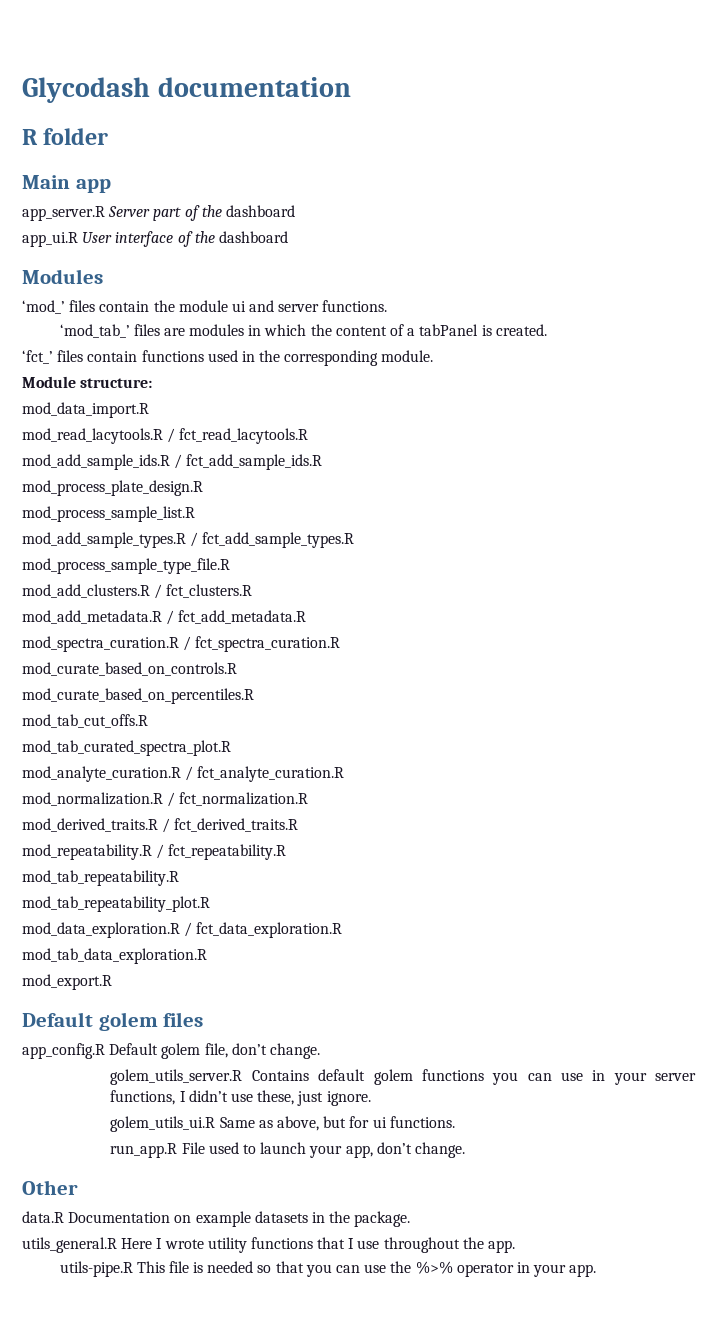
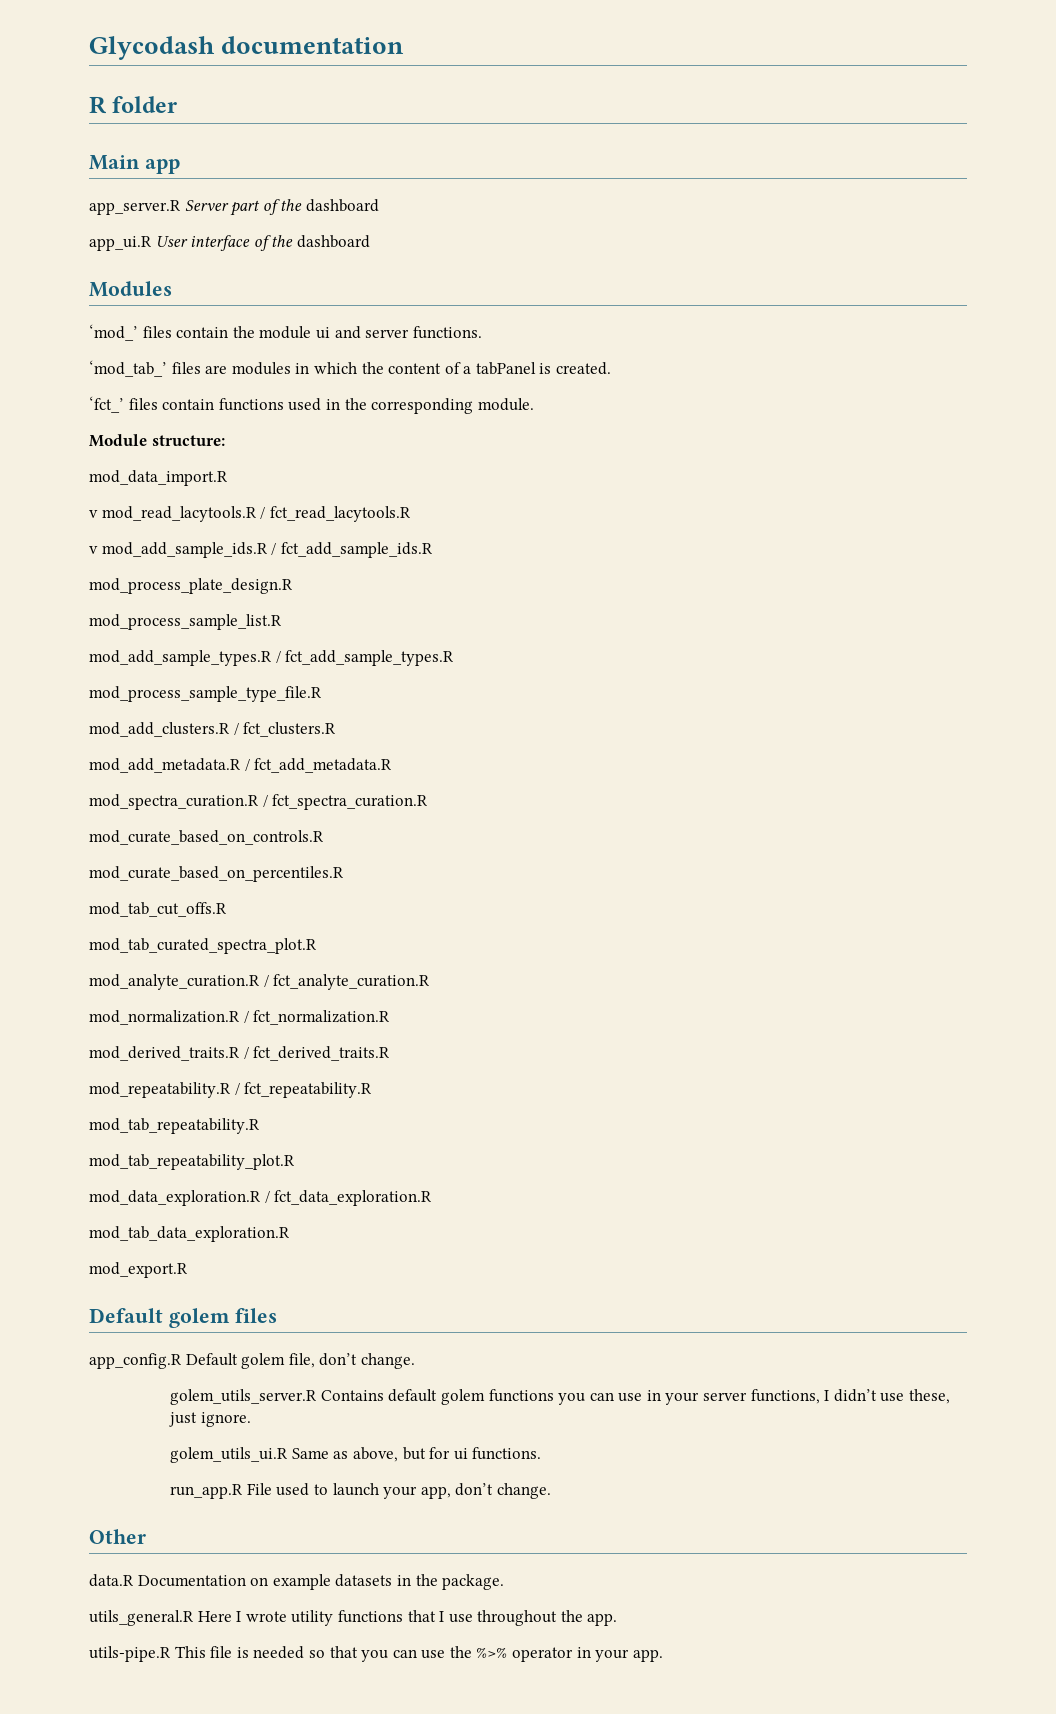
(149, 410) none -> [89,510,98,518] v
(309, 436) none -> [89,546,98,554] v

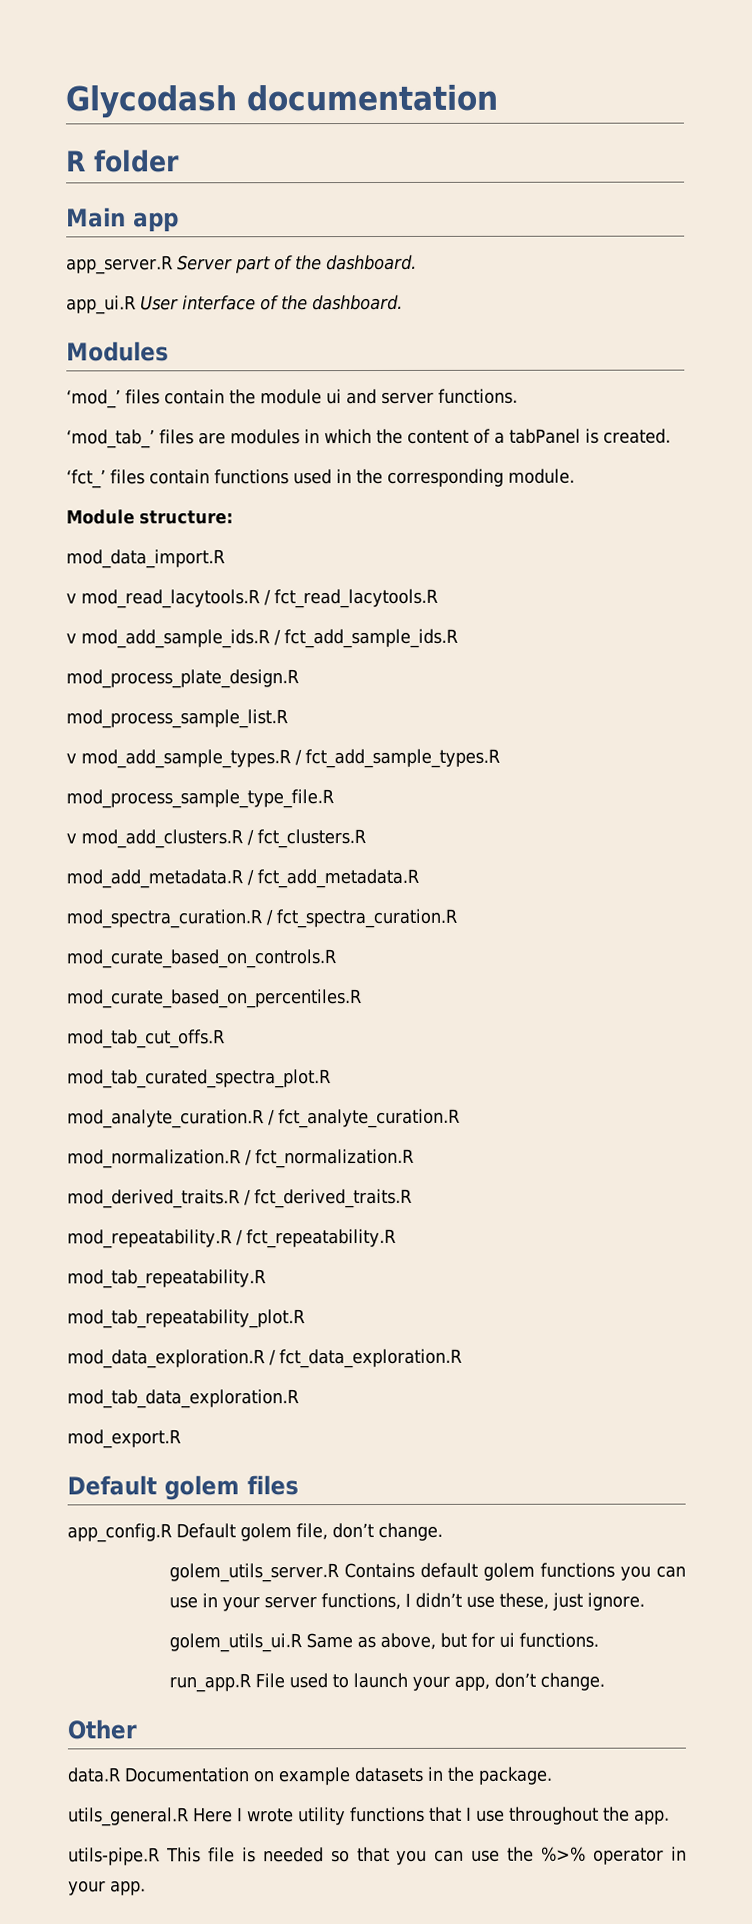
[305,199,379,212] dashboard -> [325,254,417,271] dashboard.
[296,235,370,248] dashboard -> [312,294,403,311] dashboard.
(282, 622) none -> [66,753,77,764] v
(322, 694) none -> [66,833,77,844] v

